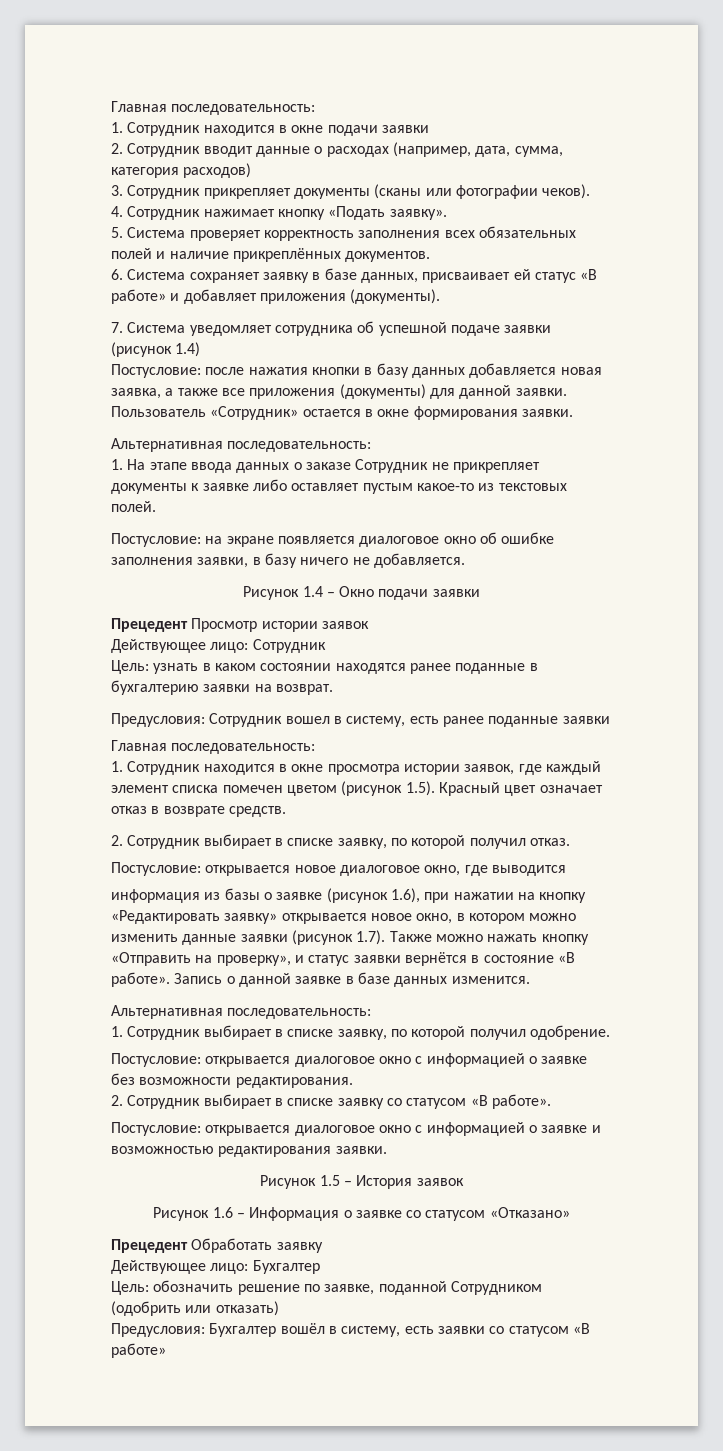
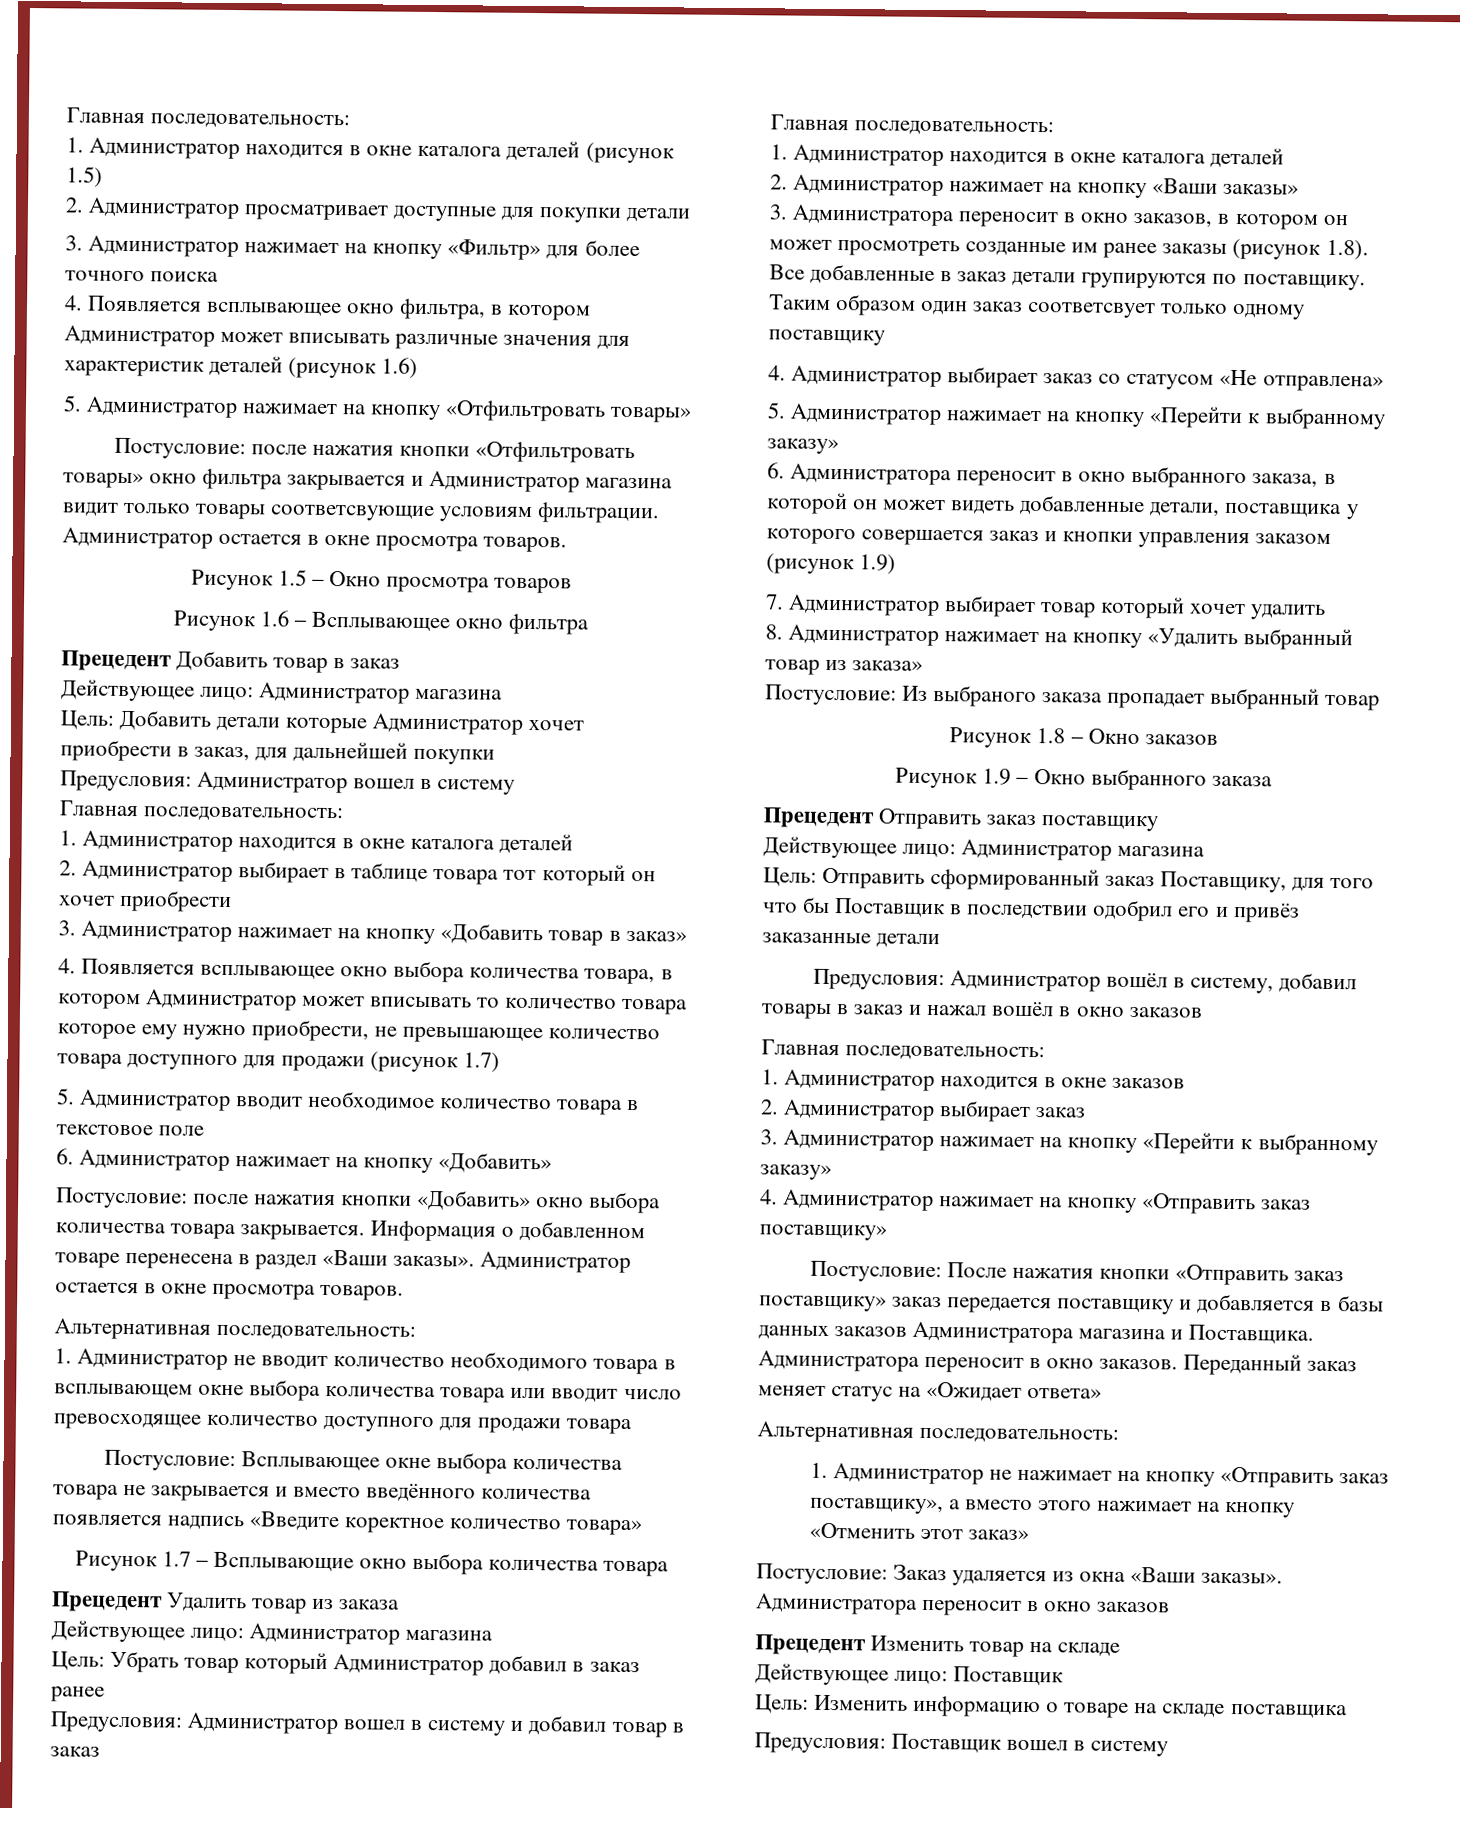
[111,101,316,115] [111,122,429,136] [111,142,563,157] [111,163,252,178] [111,184,591,199] [111,206,447,220] [111,226,576,241] [111,248,431,262] [111,268,598,283] [111,289,441,304] [111,321,552,336] [111,342,201,357] [111,363,602,378] [111,384,567,399] [111,406,573,420] [111,438,372,452] [111,459,540,473] [111,479,567,494] [111,501,156,512] [111,532,555,547] [111,553,465,568] [243,586,480,600] [111,618,369,632] [111,639,326,653] [111,660,538,674] [111,680,333,695] [111,713,610,727] [111,740,316,754] [111,761,601,775] [111,781,603,796] [111,806,286,817] [111,834,570,849] [111,862,566,876] [111,888,587,903] [111,910,577,924] [111,930,589,945] [111,952,575,966] [111,972,530,987] [111,1005,372,1019] [111,1025,610,1040] [111,1053,588,1067] [111,1073,353,1088] [111,1094,551,1109] [111,1122,601,1136] [111,1146,387,1157] [260,1175,464,1189] [153,1207,570,1221] [111,1238,323,1253] [111,1260,320,1274] [111,1280,542,1295] [111,1301,279,1316] [111,1323,590,1337] [111,1343,166,1358] Главная последовательность: // 1. Сотрудник находится в окне подачи заявки // 2. Сотрудник вводит данные о расходах (например, дата, сумма, категория расходов) // 3. Сотрудник прикрепляет документы (сканы или фотографии чеков). // 4. Сотрудник нажимает кнопку «Подать заявку». // 5. Система проверяет корректность заполнения всех обязательных полей и наличие прикреплённых документов. // 6. Система сохраняет заявку в базе данных, присваивает ей статус «В работе» и добавляет приложения (документы). // 7. Система уведомляет сотрудника об успешной подаче заявки (рисунок 1.4) // Постусловие: после нажатия кнопки в базу данных добавляется новая заявка, а также все приложения (документы) для данной заявки. Пользователь «Сотрудник» остается в окне формирования заявки. // Альтернативная последовательность: // 1. На этапе ввода данных о заказе Сотрудник не прикрепляет документы к заявке либо оставляет пустым какое-то из текстовых полей. // Постусловие: на экране появляется диалоговое окно об ошибке заполнения заявки, в базу ничего не добавляется. // Рисунок 1.4 – Окно подачи заявки // Прецедент Просмотр истории заявок // Действующее лицо: Сотрудник // Цель: узнать в каком состоянии находятся ранее поданные в бухгалтерию заявки на возврат. // Предусловия: Сотрудник вошел в систему, есть ранее поданные заявки // Главная последовательность: // 1. Сотрудник находится в окне просмотра истории заявок, где каждый элемент списка помечен цветом (рисунок 1.5). Красный цвет означает отказ в возврате средств. // 2. Сотрудник выбирает в списке заявку, по которой получил отказ. // Постусловие: открывается новое диалоговое окно, где выводится // информация из базы о заявке (рисунок 1.6), при нажатии на кнопку «Редактировать заявку» открывается новое окно, в котором можно изменить данные заявки (рисунок 1.7). Также можно нажать кнопку «Отправить на проверку», и статус заявки вернётся в состояние «В работе». Запись о данной заявке в базе данных изменится. // Альтернативная последовательность: // 1. Сотрудник выбирает в списке заявку, по которой получил одобрение. // Постусловие: открывается диалоговое окно с информацией о заявке без возможности редактирования. // 2. Сотрудник выбирает в списке заявку со статусом «В работе». // Постусловие: открывается диалоговое окно с информацией о заявке и возможностью редактирования заявки. // Рисунок 1.5 – История заявок // Рисунок 1.6 – Информация о заявке со статусом «Отказано» // Прецедент Обработать заявку // Действующее лицо: Бухгалтер // Цель: обозначить решение по заявке, поданной Сотрудником (одобрить или отказать) // Предусловия: Бухгалтер вошёл в систему, есть заявки со статусом «В работе» -> [66,107,351,130] [66,137,675,164] [66,166,103,188] [65,197,691,223] [65,235,640,261] [65,270,220,282] [64,295,592,321] [64,325,631,350] [64,355,419,379] [63,395,693,423] [114,437,636,464] [63,468,674,493] [62,502,661,524] [62,527,568,553] [190,569,573,594] [172,610,590,635] [61,650,401,673] [61,679,504,704] [60,709,585,735] [60,739,496,765] [60,770,516,795] [59,800,345,823] [59,830,574,855] [59,860,656,886] [59,889,233,913] [58,920,687,946] [58,958,673,985] [58,989,689,1015] [57,1019,661,1044] [57,1051,501,1073] [57,1088,640,1115] [56,1124,205,1136] [56,1148,553,1174] [56,1187,662,1214] [55,1220,646,1243] [55,1249,632,1274] [55,1282,405,1301] [54,1318,417,1341] [54,1348,676,1375] [54,1379,682,1403] [53,1413,633,1435] [104,1449,624,1474] [53,1483,593,1503] [52,1511,643,1536] [74,1550,670,1577] [52,1591,401,1614] [51,1620,494,1645] [51,1650,640,1676] [50,1686,105,1702] [50,1711,684,1738] [50,1746,100,1757] [770,114,1055,137] [770,144,1285,169] [770,174,1300,199] [769,204,1348,230] [769,238,1369,261] [769,263,1366,291] [768,294,1306,320] [768,329,885,346] [768,365,1384,392] [767,402,1386,430] [767,438,839,455] [767,462,1336,489] [766,492,1359,520] [766,528,1332,549] [766,553,897,575] [766,594,1327,620] [765,624,1354,651] [765,659,924,675] [765,684,1381,711] [949,727,1218,749] [895,767,1273,791] [763,807,1159,832] [763,836,1206,861] [763,867,1375,893] [762,896,1300,923] [762,932,941,949] [813,968,1358,994] [761,1001,1203,1020] [761,1039,1046,1062] [761,1069,1186,1092] [760,1099,1087,1123] [760,1129,1378,1156] [760,1164,832,1181] [760,1189,1312,1215] [759,1224,887,1241] [810,1260,1345,1286] [759,1293,1384,1315] [758,1321,1315,1345] [758,1350,1358,1376] [758,1381,1103,1402] [757,1421,1120,1444] [809,1462,1390,1489] [809,1497,1296,1518] [808,1522,1030,1541] [756,1563,1284,1587] [756,1593,1171,1616] [755,1634,1121,1657] [755,1663,1065,1687] [755,1694,1348,1720] [754,1732,1169,1757] Главная последовательность: // 1. Администратор находится в окне каталога деталей (рисунок 1.5) // 2. Администратор просматривает доступные для покупки детали // 3. Администратор нажимает на кнопку «Фильтр» для более точного поиска // 4. Появляется всплывающее окно фильтра, в котором Администратор может вписывать различные значения для характеристик деталей (рисунок 1.6) // 5. Администратор нажимает на кнопку «Отфильтровать товары» // Постусловие: после нажатия кнопки «Отфильтровать товары» окно фильтра закрывается и Администратор магазина видит только товары соответсвующие условиям фильтрации. Администратор остается в окне просмотра товаров. // Рисунок 1.5 – Окно просмотра товаров // Рисунок 1.6 – Всплывающее окно фильтра // Прецедент Добавить товар в заказ // Действующее лицо: Администратор магазина // Цель: Добавить детали которые Администратор хочет приобрести в заказ, для дальнейшей покупки // Предусловия: Администратор вошел в систему // Главная последовательность: // 1. Администратор находится в окне каталога деталей // 2. Администратор выбирает в таблице товара тот который он хочет приобрести // 3. Администратор нажимает на кнопку «Добавить товар в заказ» // 4. Появляется всплывающее окно выбора количества товара, в котором Администратор может вписывать то количество товара которое ему нужно приобрести, не превышающее количество товара доступного для продажи (рисунок 1.7) // 5. Администратор вводит необходимое количество товара в текстовое поле // 6. Администратор нажимает на кнопку «Добавить» // Постусловие: после нажатия кнопки «Добавить» окно выбора количества товара закрывается. Информация о добавленном товаре перенесена в раздел «Ваши заказы». Администратор остается в окне просмотра товаров. // Альтернативная последовательность: // 1. Администратор не вводит количество необходимого товара в всплывающем окне выбора количества товара или вводит число превосходящее количество доступного для продажи товара // Постусловие: Всплывающее окне выбора количества товара не закрывается и вместо введённого количества появляется надпись «Введите коректное количество товара» // Рисунок 1.7 – Всплывающие окно выбора количества товара // Прецедент Удалить товар из заказа // Действующее лицо: Администратор магазина // Цель: Убрать товар который Администратор добавил в заказ ранее // Предусловия: Администратор вошел в систему и добавил товар в заказ // Главная последовательность: // 1. Администратор находится в окне каталога деталей // 2. Администратор нажимает на кнопку «Ваши заказы» // 3. Администратора переносит в окно заказов, в котором он может просмотреть созданные им ранее заказы (рисунок 1.8). Все добавленные в заказ детали групируются по поставщику. Таким образом один заказ соответсвует только одному поставщику // 4. Администратор выбирает заказ со статусом «Не отправлена» // 5. Администратор нажимает на кнопку «Перейти к выбранному заказу» // 6. Администратора переносит в окно выбранного заказа, в которой он может видеть добавленные детали, поставщика у которого совершается заказ и кнопки управления заказом (рисунок 1.9) // 7. Администратор выбирает товар который хочет удалить // 8. Администратор нажимает на кнопку «Удалить выбранный товар из заказа» // Постусловие: Из выбраного заказа пропадает выбранный товар // Рисунок 1.8 – Окно заказов // Рисунок 1.9 – Окно выбранного заказа // Прецедент Отправить заказ поставщику // Действующее лицо: Администратор магазина // Цель: Отправить сформированный заказ Поставщику, для того что бы Поставщик в последствии одобрил его и привёз заказанные детали // Предусловия: Администратор вошёл в систему, добавил товары в заказ и нажал вошёл в окно заказов // Главная последовательность: // 1. Администратор находится в окне заказов // 2. Администратор выбирает заказ // 3. Администратор нажимает на кнопку «Перейти к выбранному заказу» // 4. Администратор нажимает на кнопку «Отправить заказ поставщику» // Постусловие: После нажатия кнопки «Отправить заказ поставщику» заказ передается поставщику и добавляется в базы данных заказов Администратора магазина и Поставщика. Администратора переносит в окно заказов. Переданный заказ меняет статус на «Ожидает ответа» // Альтернативная последовательность: // 1. Администратор не нажимает на кнопку «Отправить заказ поставщику», а вместо этого нажимает на кнопку «Отменить этот заказ» // Постусловие: Заказ удаляется из окна «Ваши заказы». Администратора переносит в окно заказов // Прецедент Изменить товар на складе // Действующее лицо: Поставщик // Цель: Изменить информацию о товаре на складе поставщика // Предусловия: Поставщик вошел в систему

